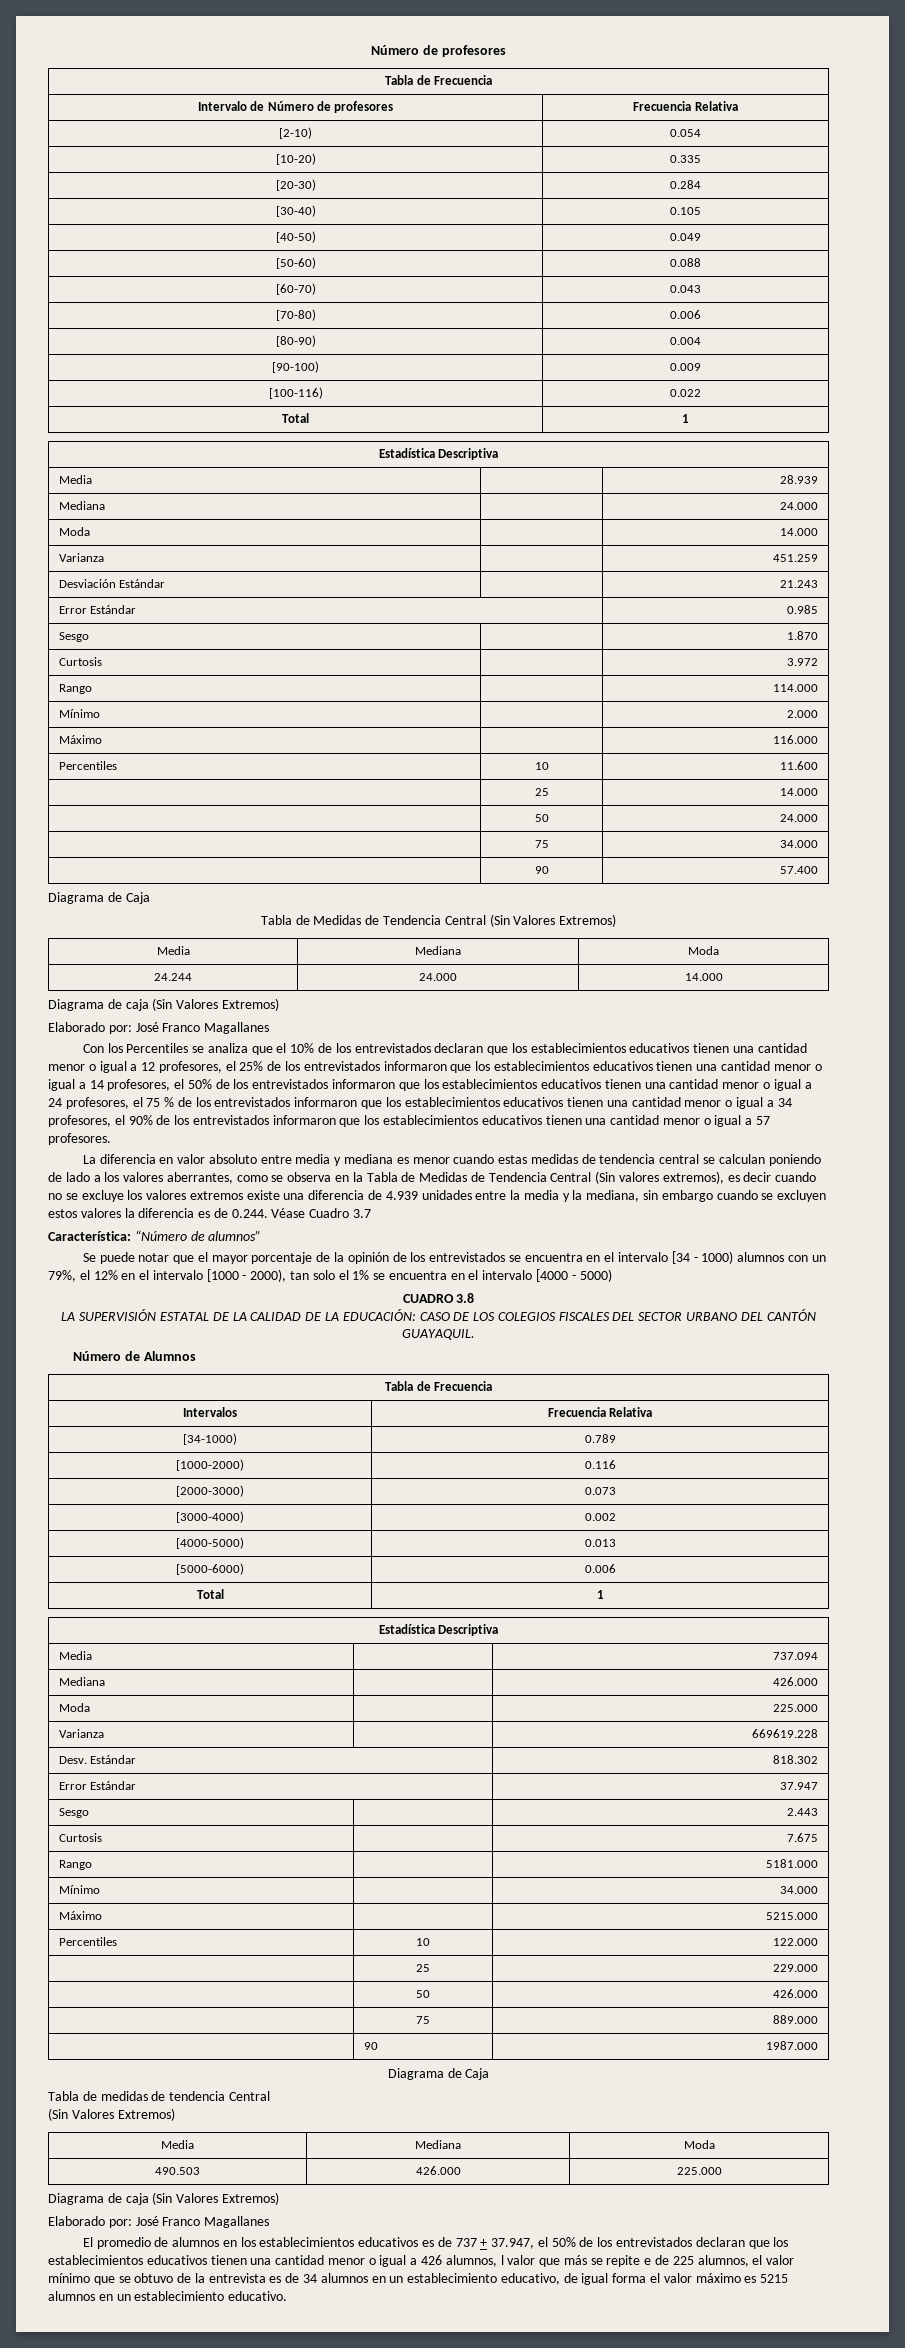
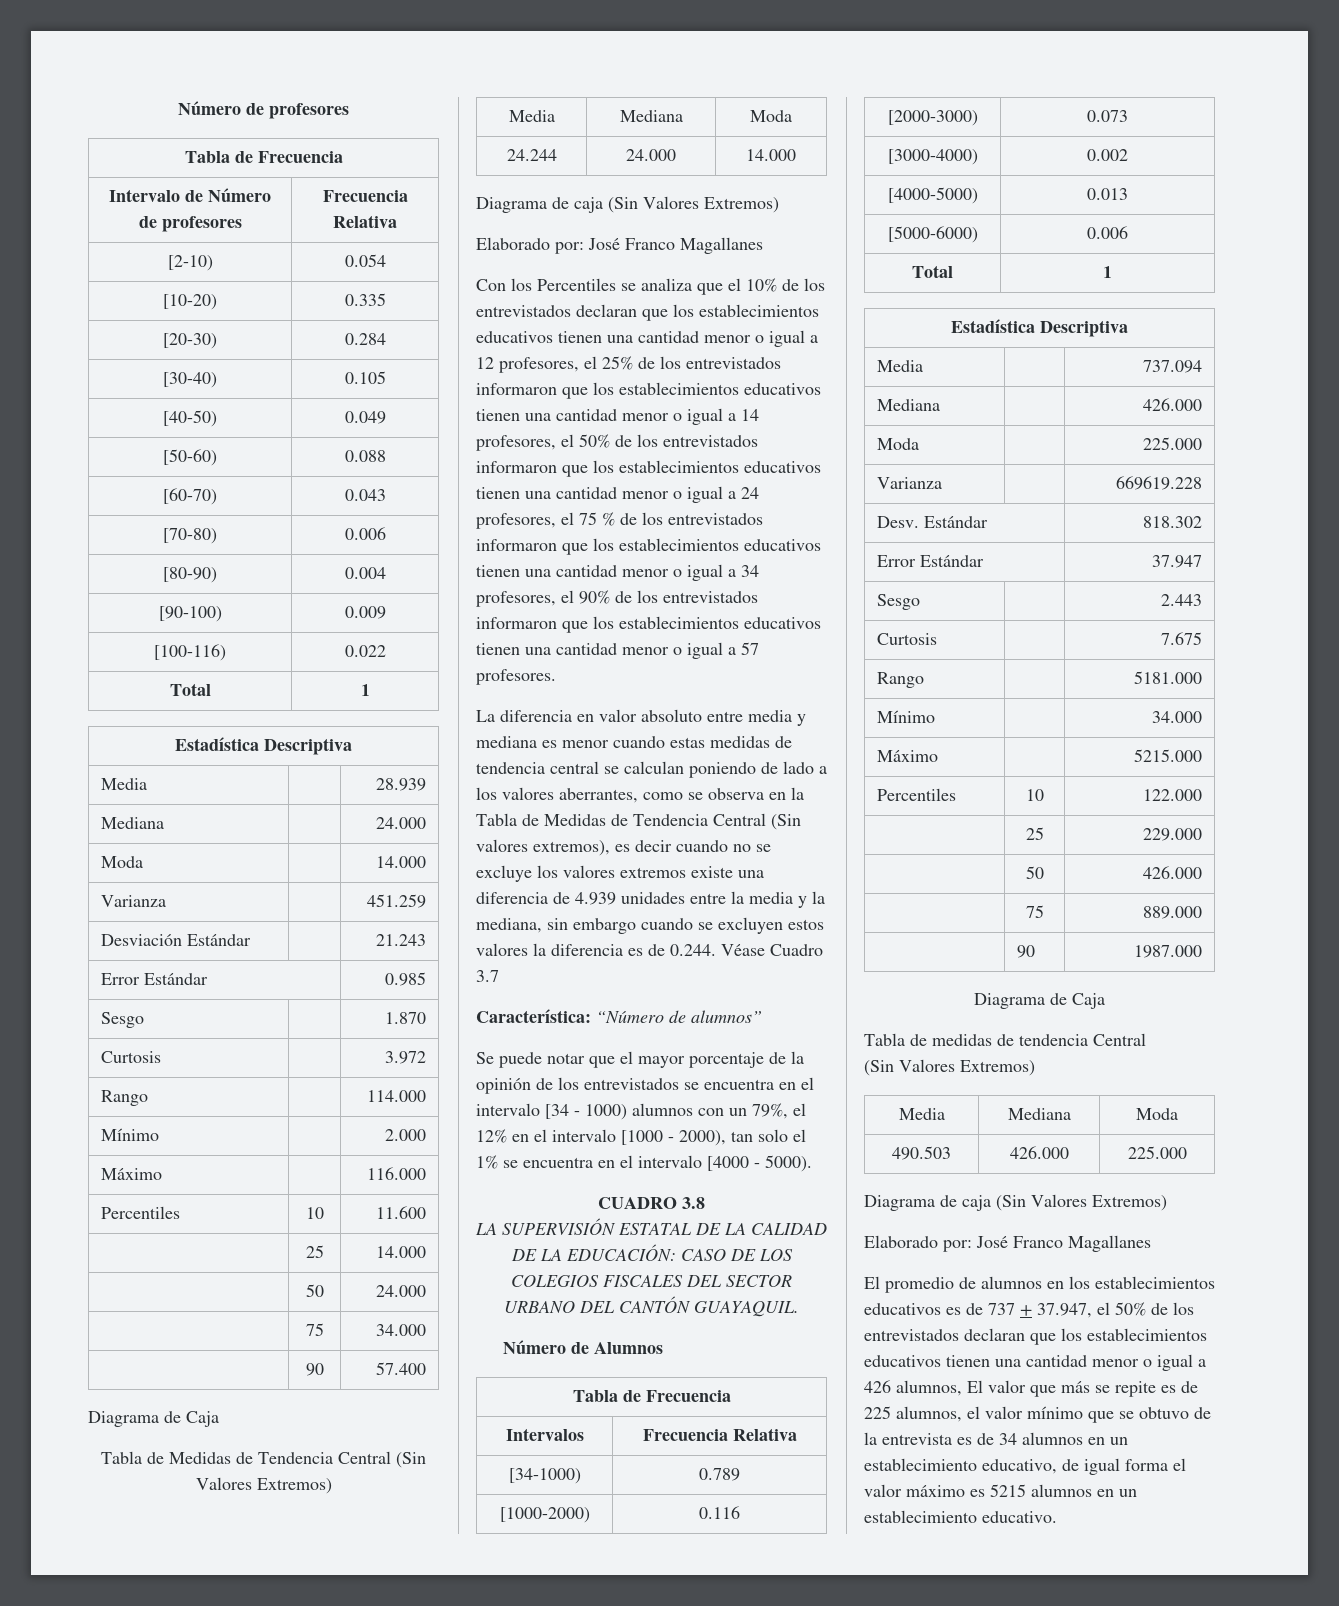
[579,1269,612,1282] 5000) -> [765,1155,812,1172] 5000).
[500,2255,504,2265] l -> [967,1380,983,1393] El
[644,2258,652,2265] e -> [1161,1385,1176,1393] es

